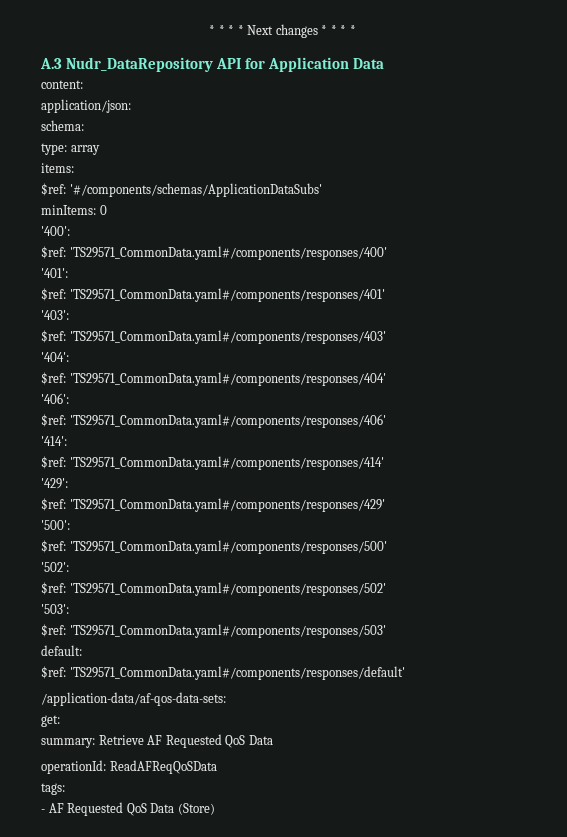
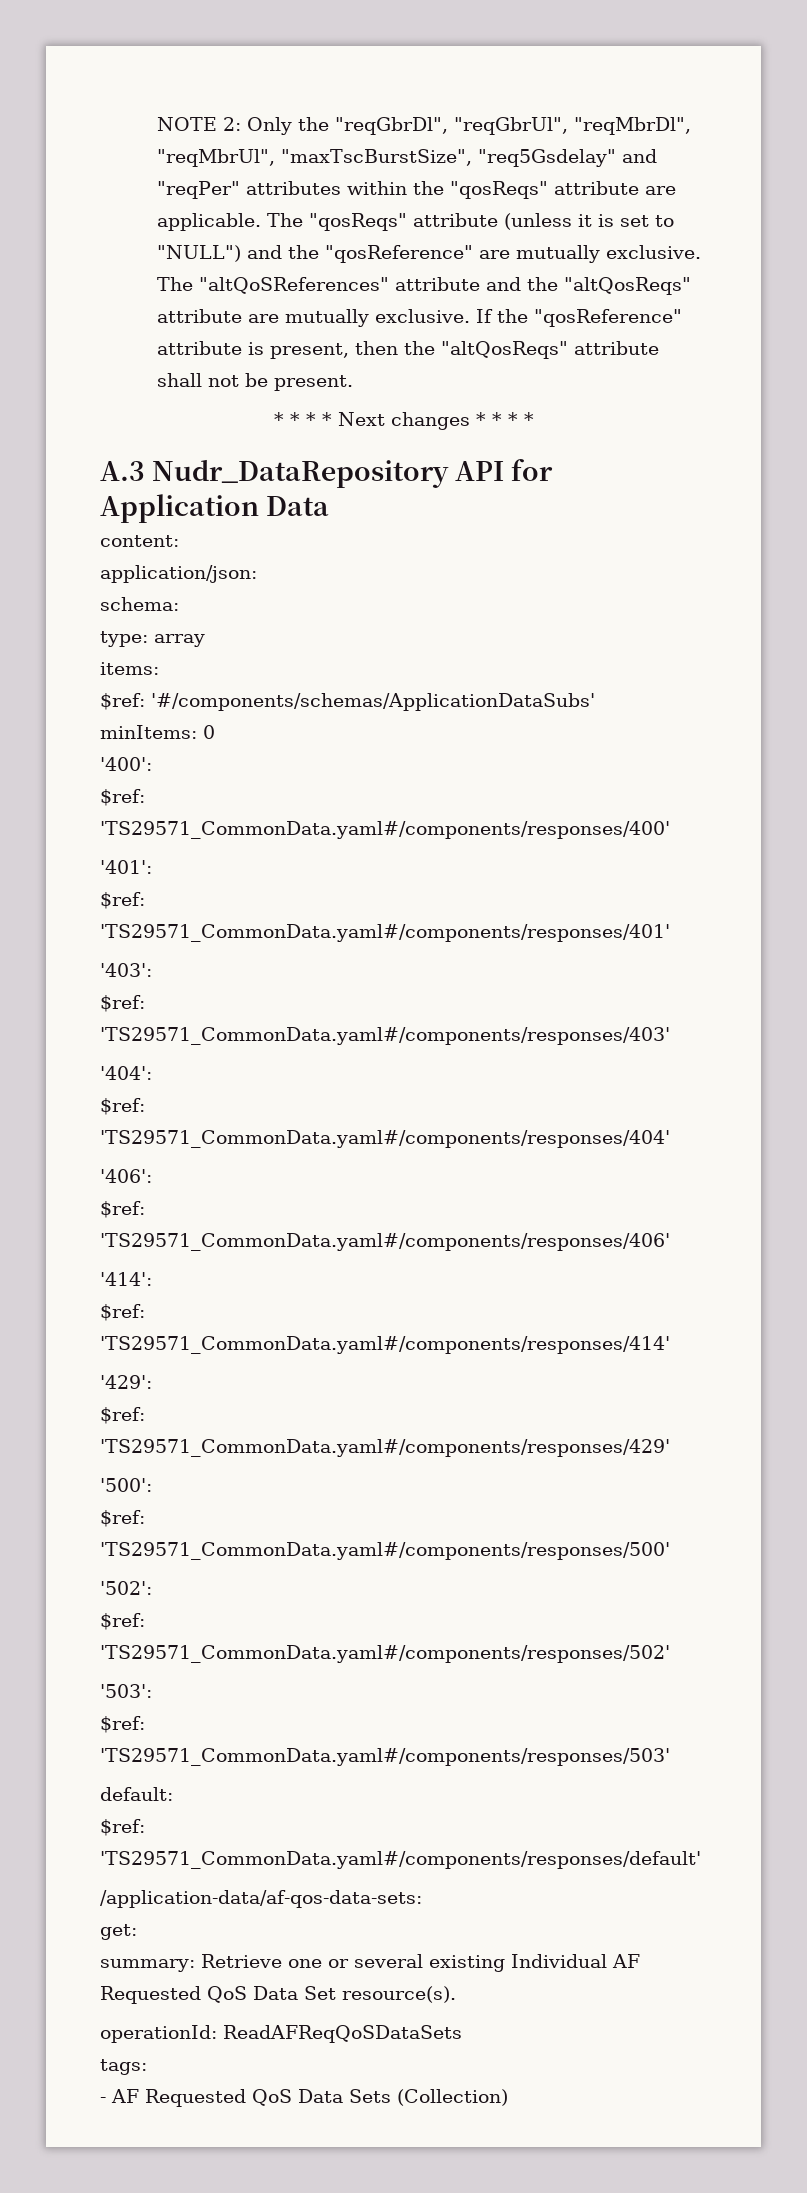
(209, 30) none -> [156,117,691,135] [156,149,657,167] [156,181,676,199] [156,213,674,231] [156,245,701,263] [156,277,691,295] [156,309,682,327] [156,341,659,359] [156,373,353,391] NOTE 2: Only the "reqGbrDl", "reqGbrUl", "reqMbrDl", "reqMbrUl", "maxTscBurstSize", "req5Gsdelay" and "reqPer" attributes within the "qosReqs" attribute are applicable. The "qosReqs" attribute (unless it is set to "NULL") and the "qosReference" are mutually exclusive. The "altQoSReferences" attribute and the "altQosReqs" attribute are mutually exclusive. If the "qosReference" attribute is present, then the "altQosReqs" attribute shall not be present. //
[147,734,273,748] AF Requested QoS Data -> [288,1954,640,1972] [100,1986,456,2004] one or several existing Individual AF Requested QoS Data Set resource(s).
[109,760,217,774] ReadAFReqQoSData -> [223,2025,462,2043] ReadAFReqQoSDataSets
[177,803,215,815] (Store) -> [349,2089,508,2106] Sets (Collection)

